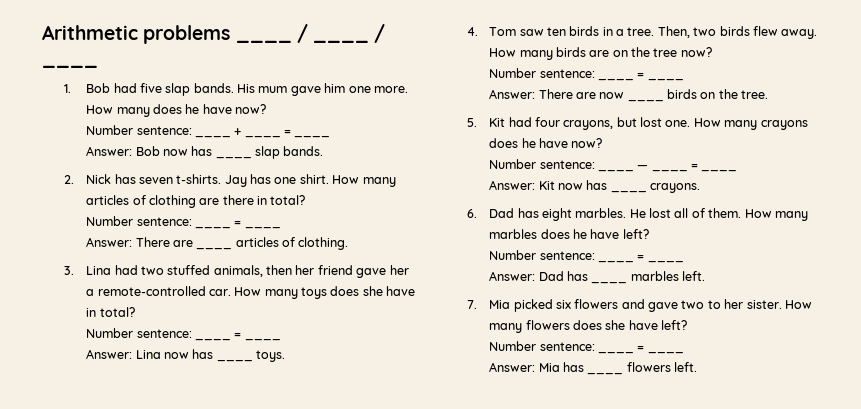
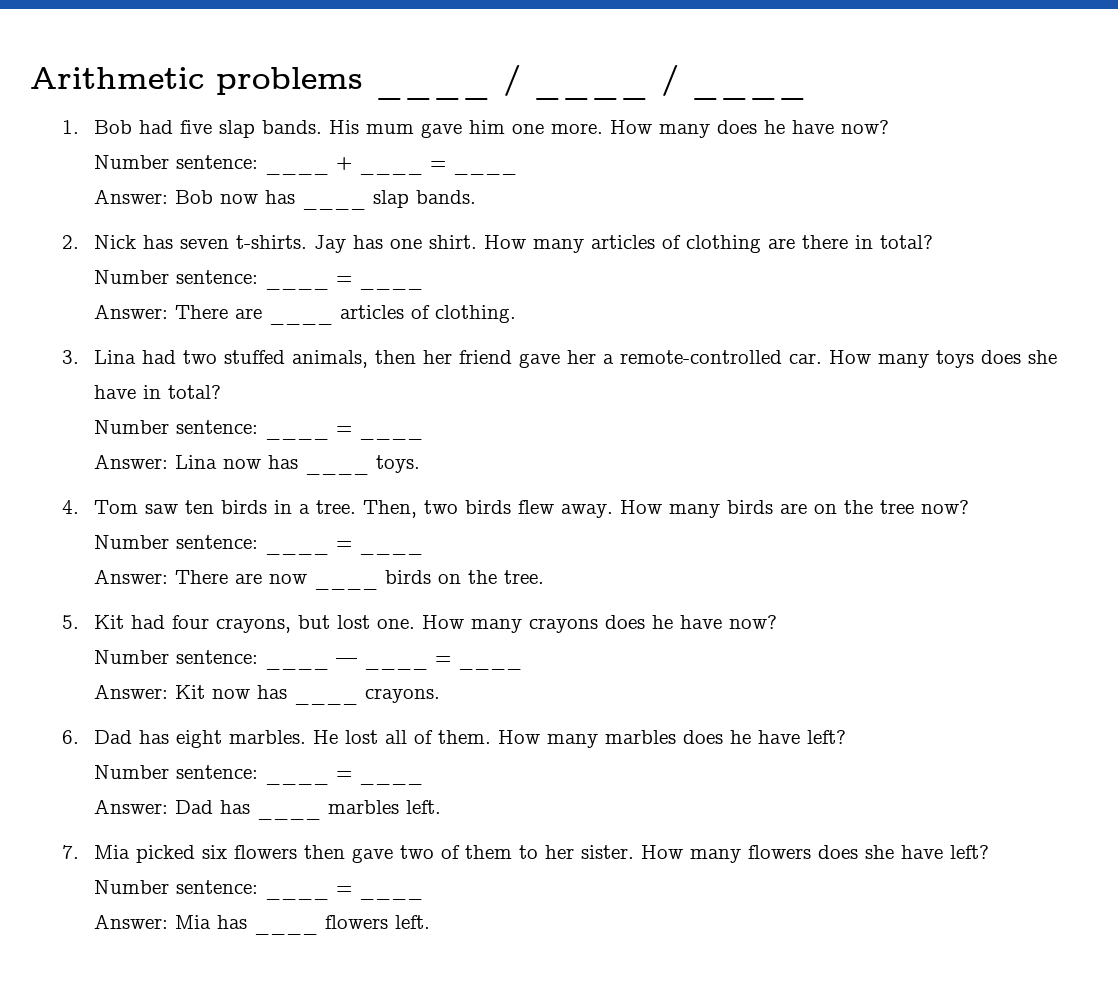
[621,299,645,309] and -> [303,845,345,859] then
(705, 304) none -> [440,845,512,859] of them

